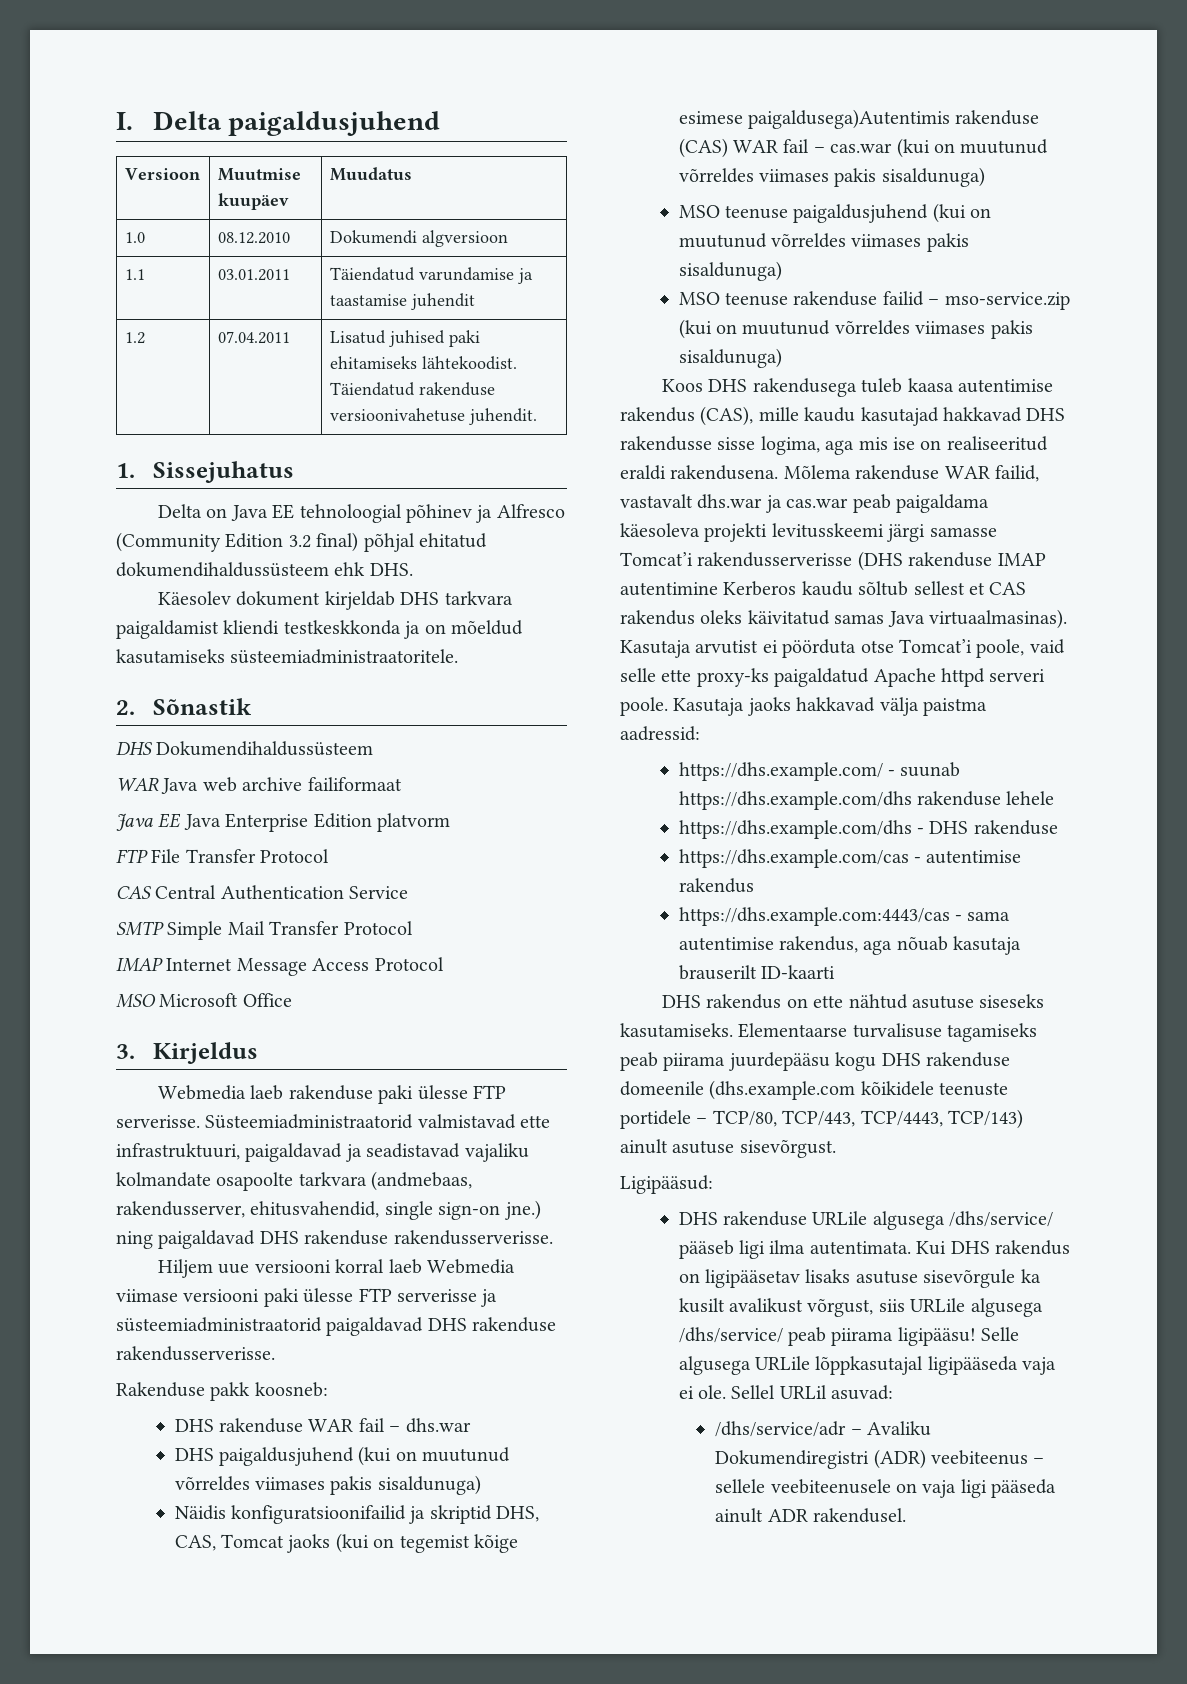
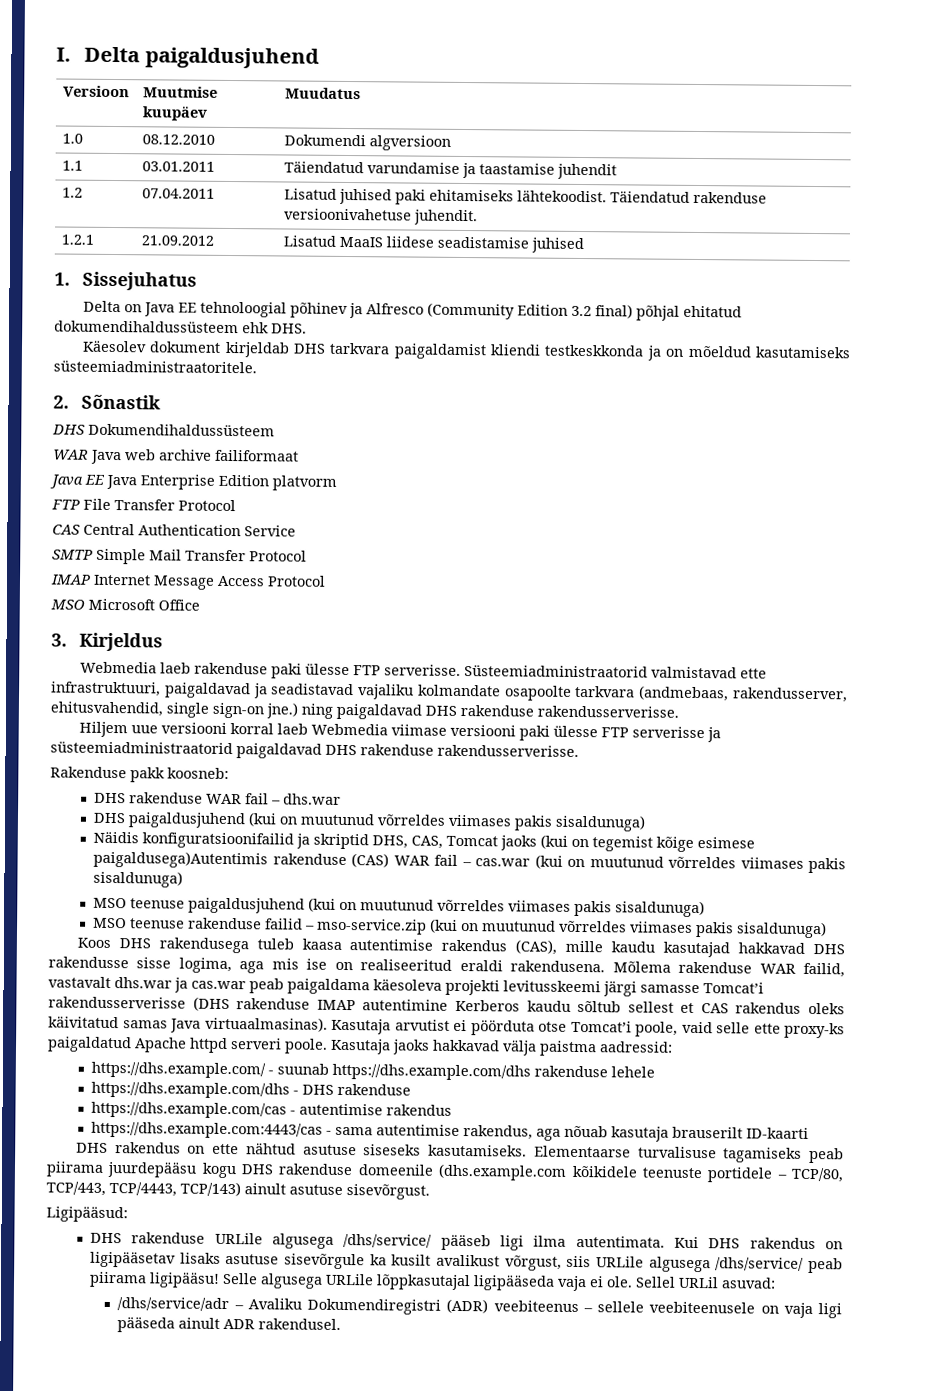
(537, 416) none -> [60,234,94,245] [140,235,214,246] [282,235,584,254] // 1.2.1 | 21.09.2012 | Lisatud MaaIS liidese seadistamise juhised

